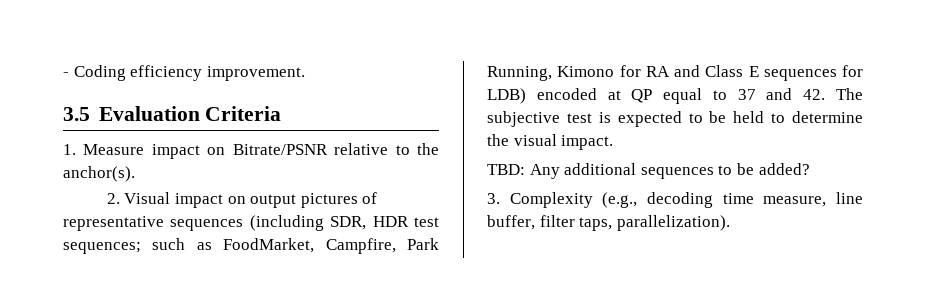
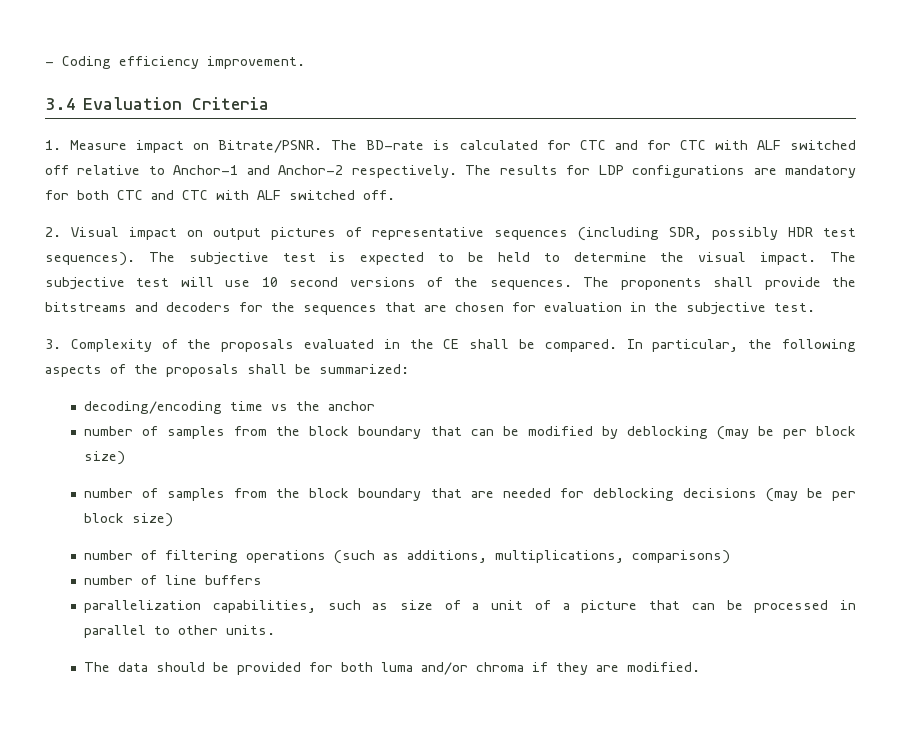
[63,107,90,121] 3.5 -> [45,98,76,110] 3.4
[232,143,439,155] [63,166,135,182] Bitrate/PSNR relative to the anchor(s). -> [218,140,856,153] [45,165,856,178] [45,190,395,200] Bitrate/PSNR. The BD-rate is calculated for CTC and for CTC with ALF switched off relative to Anchor-1 and Anchor-2 respectively. The results for LDP configurations are mandatory for both CTC and CTC with ALF switched off.
(367, 223) none -> [712,227,778,240] possibly
[63,238,439,254] [487,65,863,81] [487,88,826,104] sequences; such as FoodMarket, Campfire, Park Running, Kimono for RA and Class E sequences for LDB) encoded at QP equal to 37 and 42. -> [45,252,135,266] sequences).
[487,163,810,179] [487,192,863,208] [487,215,730,231] // TBD: Any additional sequences to be added? // 3. Complexity (e.g., decoding time measure, line buffer, filter taps, parallelization). -> [830,252,856,262] [45,277,857,290] [45,302,815,315] [45,339,856,352] [45,364,409,377] [84,401,376,414] [84,426,857,440] [84,451,126,465] [84,488,857,502] [84,513,174,527] [84,550,731,564] [84,575,263,585] [84,600,857,613] [84,625,276,638] [84,662,701,675] The subjective test will use 10 second versions of the sequences. The proponents shall provide the bitstreams and decoders for the sequences that are chosen for evaluation in the subjective test. // 3. Complexity of the proposals evaluated in the CE shall be compared. In particular, the following aspects of the proposals shall be summarized: // decoding/encoding time vs the anchor // number of samples from the block boundary that can be modified by deblocking (may be per block size) // number of samples from the block boundary that are needed for deblocking decisions (may be per block size) // number of filtering operations (such as additions, multiplications, comparisons) // number of line buffers // parallelization capabilities, such as size of a unit of a picture that can be processed in parallel to other units. // The data should be provided for both luma and/or chroma if they are modified.

